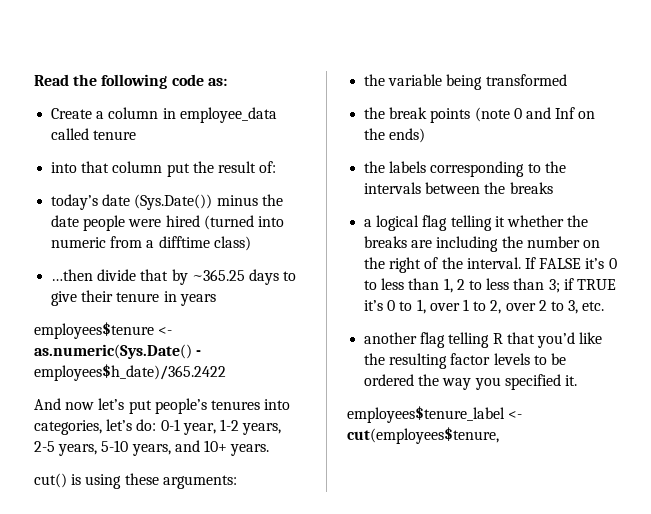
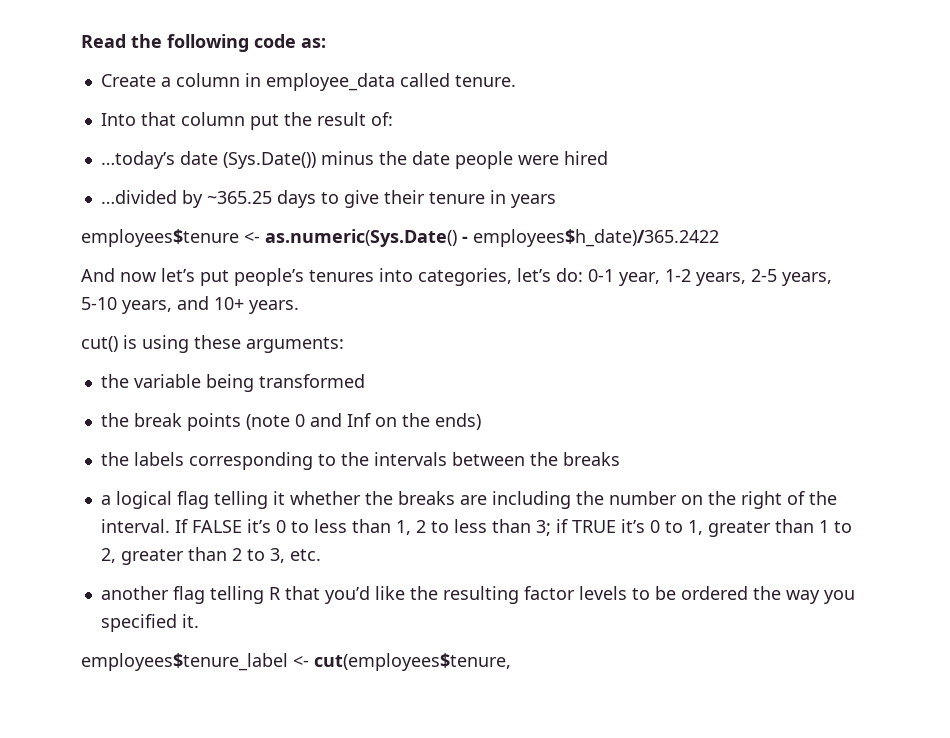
[93,130,137,140] [51,162,78,173] tenure // into -> [454,75,516,87] [100,113,136,126] tenure. // Into
[51,194,99,210] today’s -> [100,151,175,169] …today’s
[203,215,284,230] [51,236,251,251] [51,269,169,281] (turned into numeric from a difftime class) // …then divide that -> [100,190,177,204] // …divided
[429,303,460,311] over -> [707,519,814,537] greater than
[505,303,536,311] over -> [120,547,227,565] greater than

